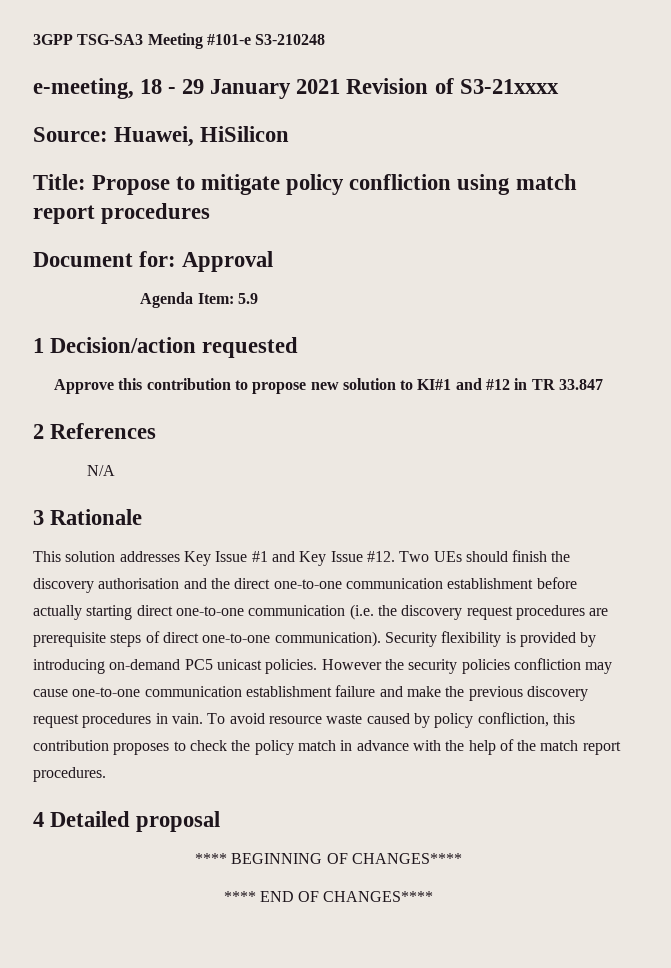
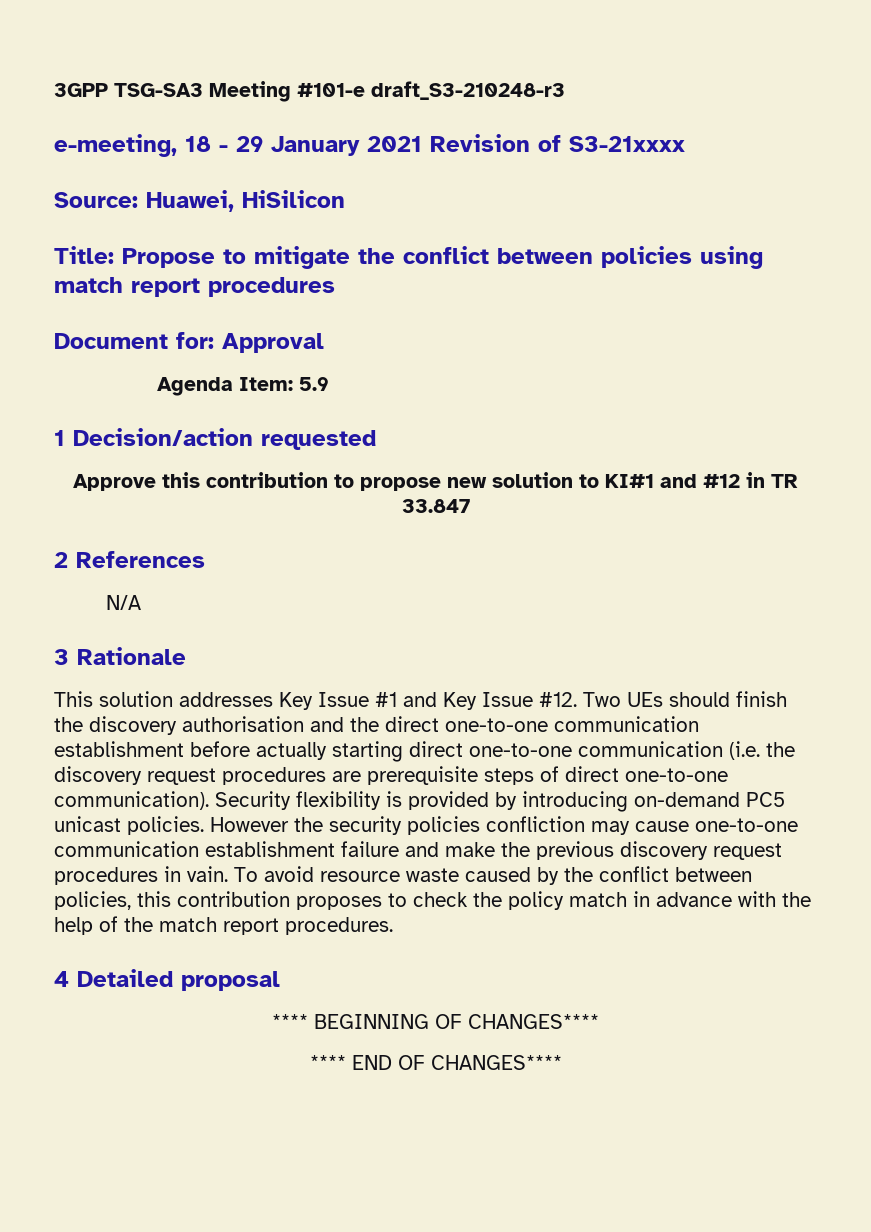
[255,34,326,45] S3-210248 -> [371,81,565,100] draft_S3-210248-r3
[286,174,452,195] policy confliction -> [358,246,692,268] the conflict between policies
[434,712,549,728] policy confliction, -> [564,866,752,882] [54,891,131,910] the conflict between policies,

